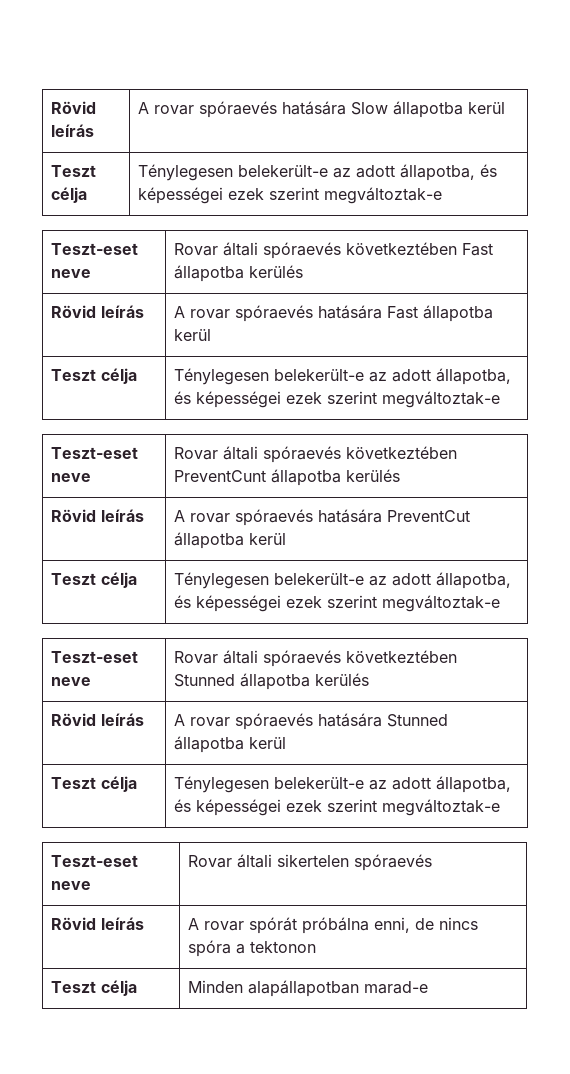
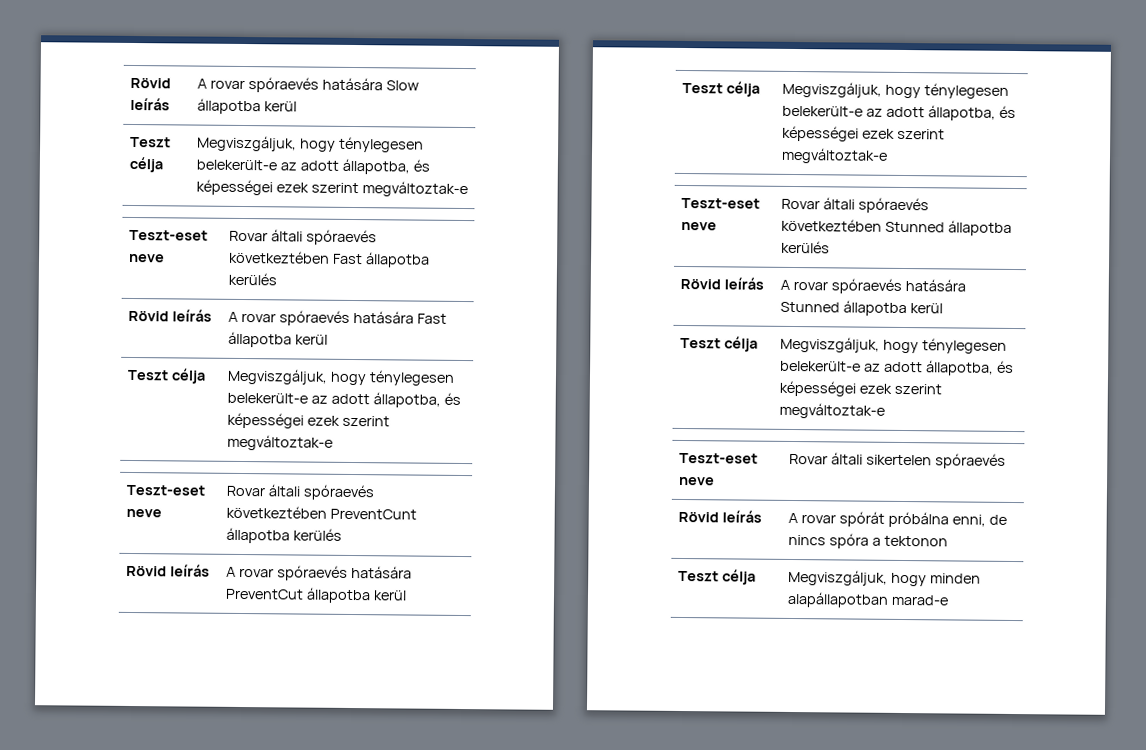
[137,164,233,181] Ténylegesen -> [197,135,424,153] Megviszgáljuk, hogy ténylegesen
[173,368,269,385] Ténylegesen -> [227,368,455,386] Megviszgáljuk, hogy ténylegesen
[173,572,269,589] Ténylegesen -> [782,81,1009,99] Megviszgáljuk, hogy ténylegesen
[173,776,269,793] Ténylegesen -> [780,336,1007,354] Megviszgáljuk, hogy ténylegesen
[187,980,243,993] Minden -> [788,569,981,587] Megviszgáljuk, hogy minden

